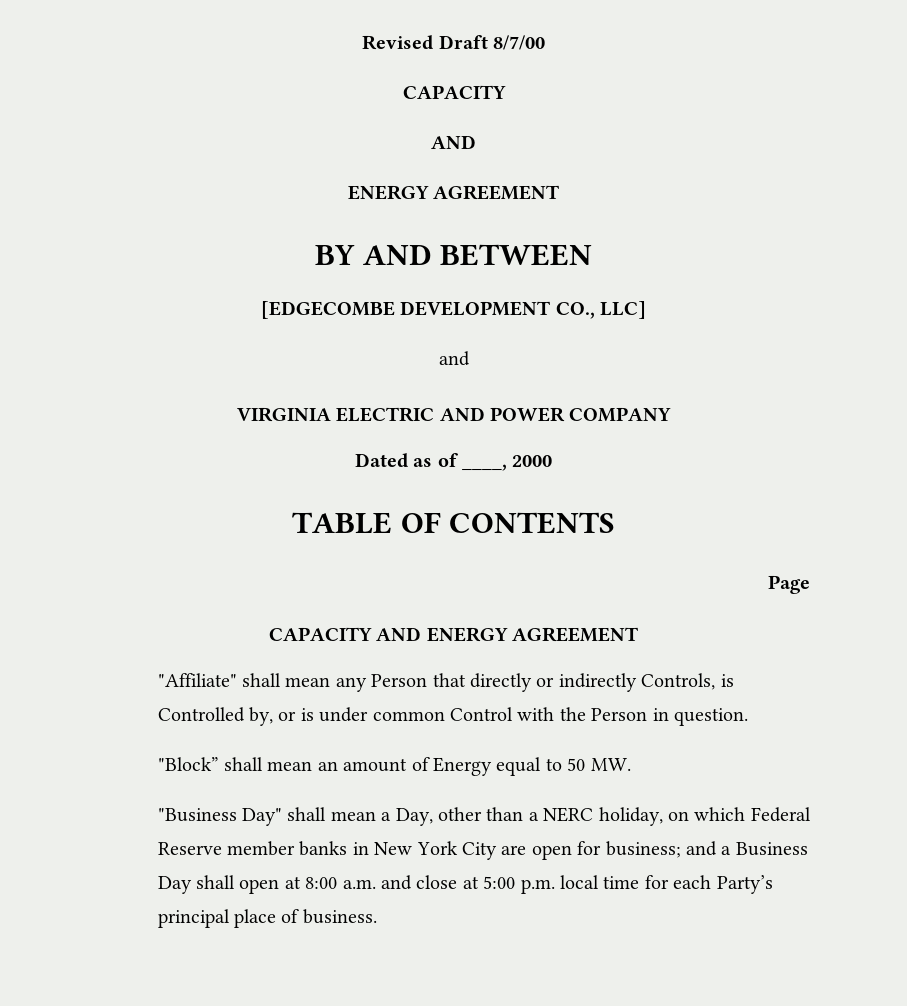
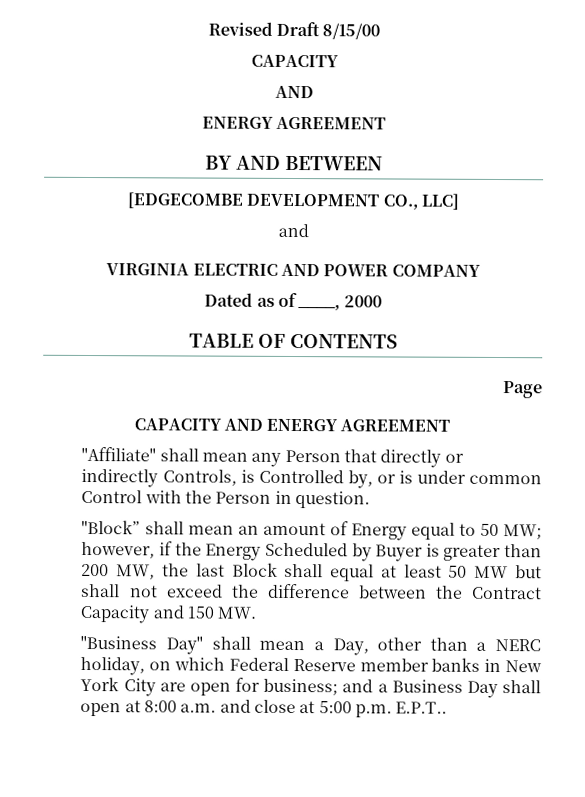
[492,35,545,50] 8/7/00 -> [322,23,381,40] 8/15/00
(586, 764) none -> [502,524,542,540] [81,541,542,562] [81,562,542,582] [81,583,542,600] [80,604,215,624] MW; however, if the Energy Scheduled by Buyer is greater than 200 MW, the last Block shall equal at least 50 MW but shall not exceed the difference between the Contract Capacity and 150
[559,875,773,894] [157,909,377,928] local time for each Party’s principal place of business. -> [395,701,448,714] E.P.T..

